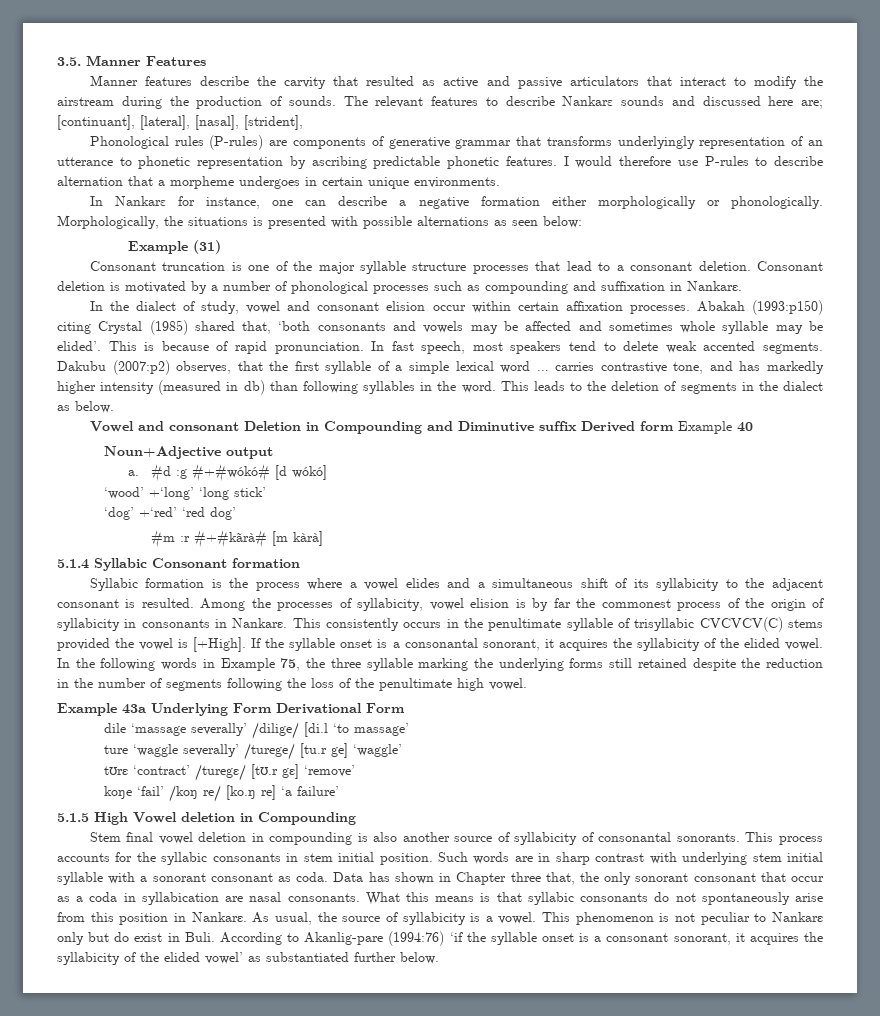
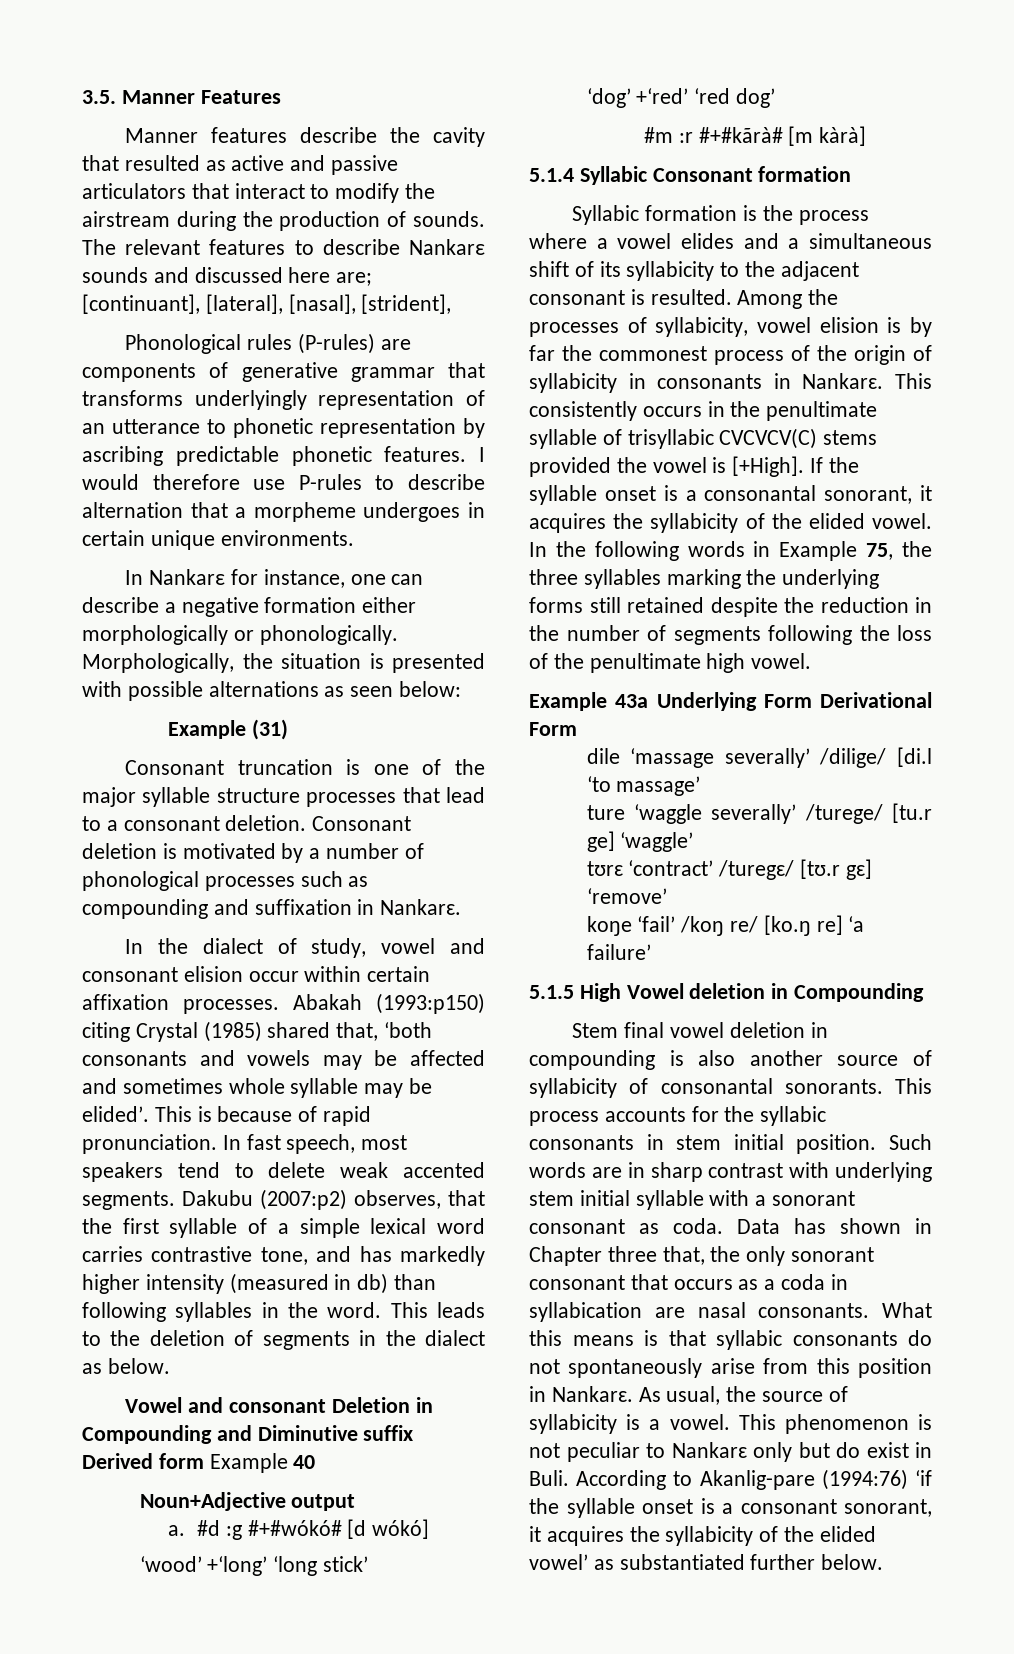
[284,77,327,89] carvity -> [432,127,485,147] cavity
[188,217,248,226] situations -> [281,653,361,669] situation
[536,370,549,371] … -> (486, 1226) none
[366,658,413,671] syllable -> [583,569,661,589] syllables
[791,876,825,882] occur -> [673,1279,733,1290] occurs

